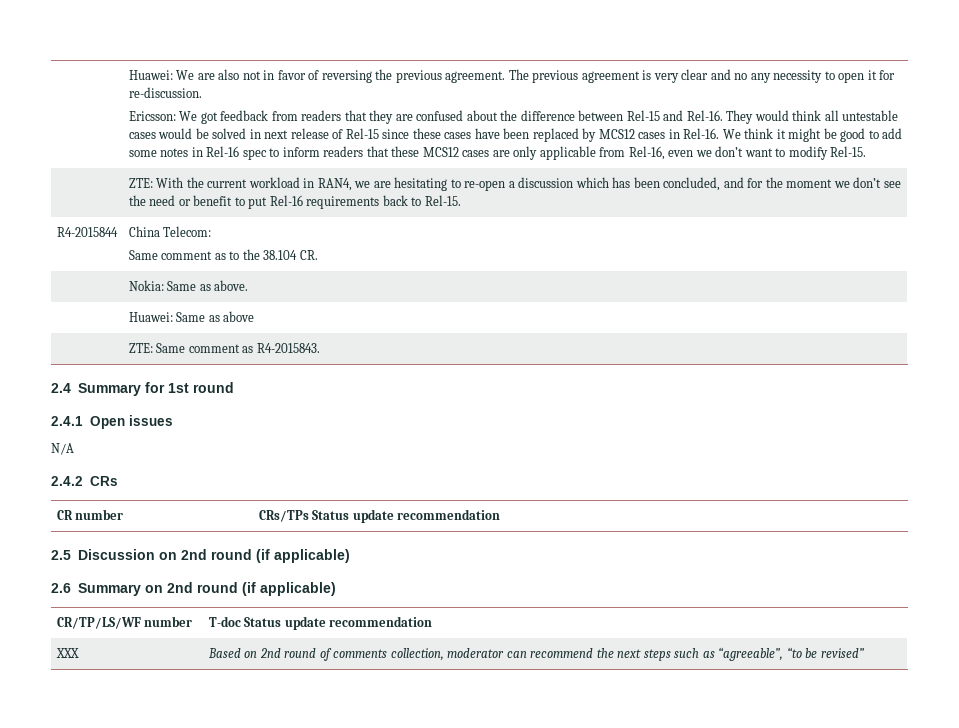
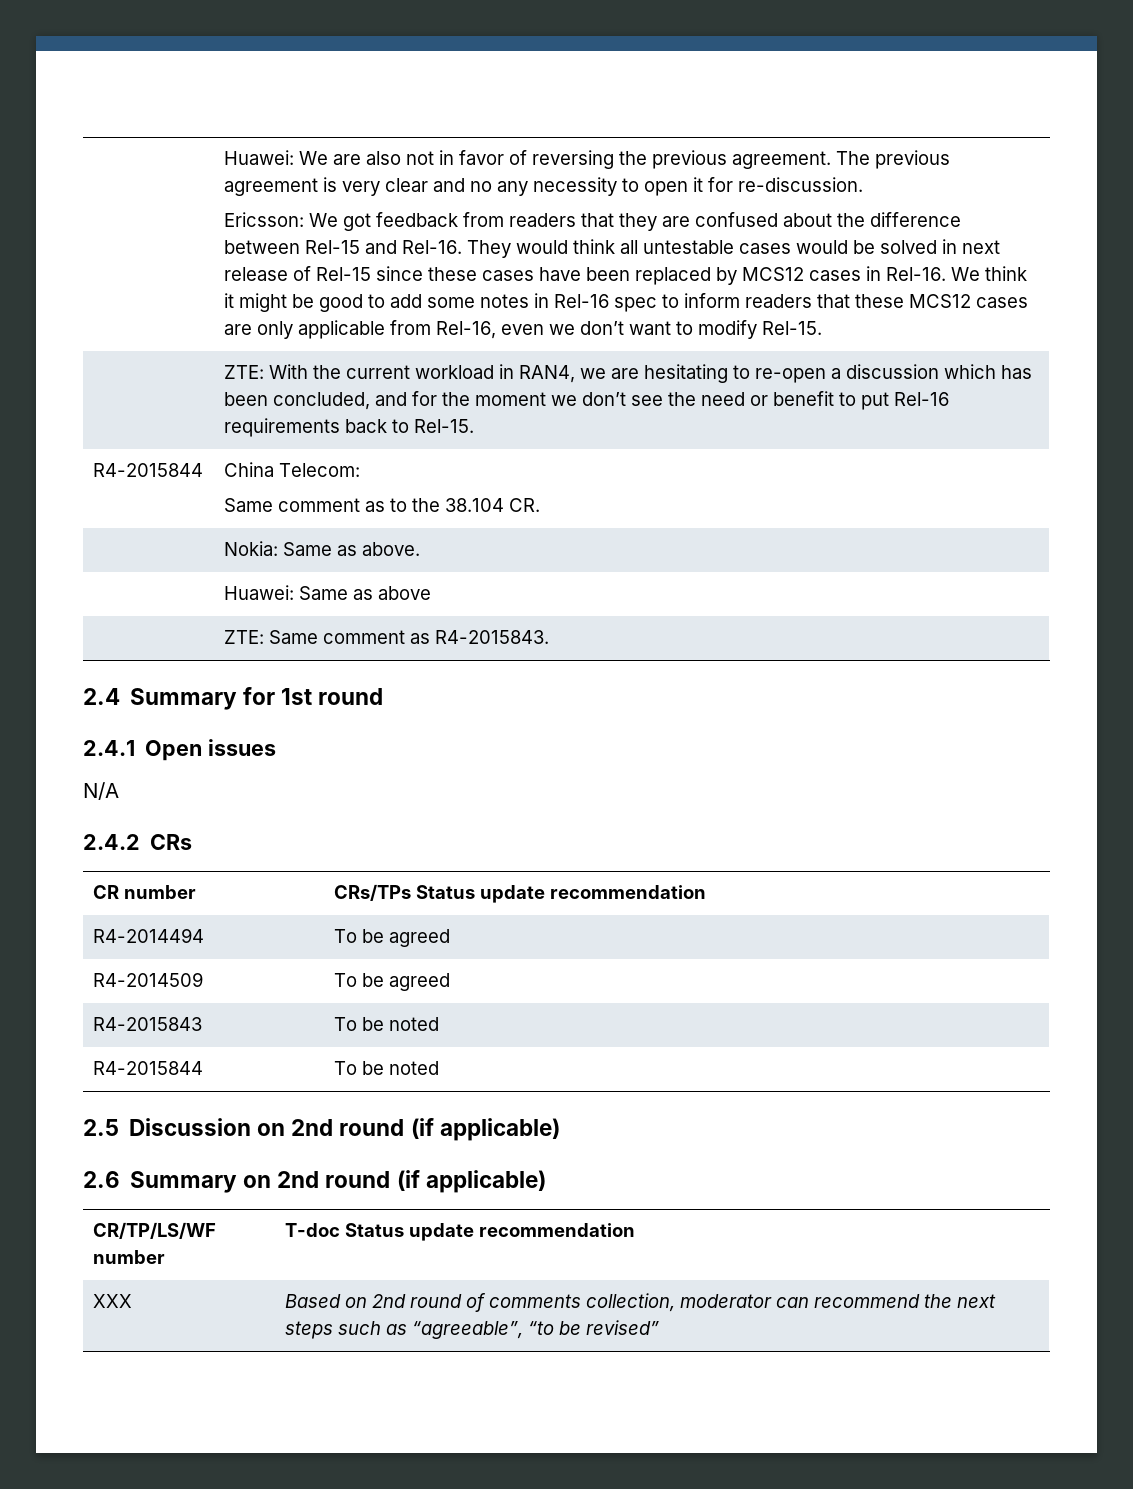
(501, 514) none -> [93,928,205,943] [334,929,451,947] [93,972,204,987] [334,973,451,991] [93,1017,203,1031] [334,1017,440,1031] [93,1061,204,1075] [334,1061,440,1075] // R4-2014494 | To be agreed // R4-2014509 | To be agreed // R4-2015843 | To be noted // R4-2015844 | To be noted

